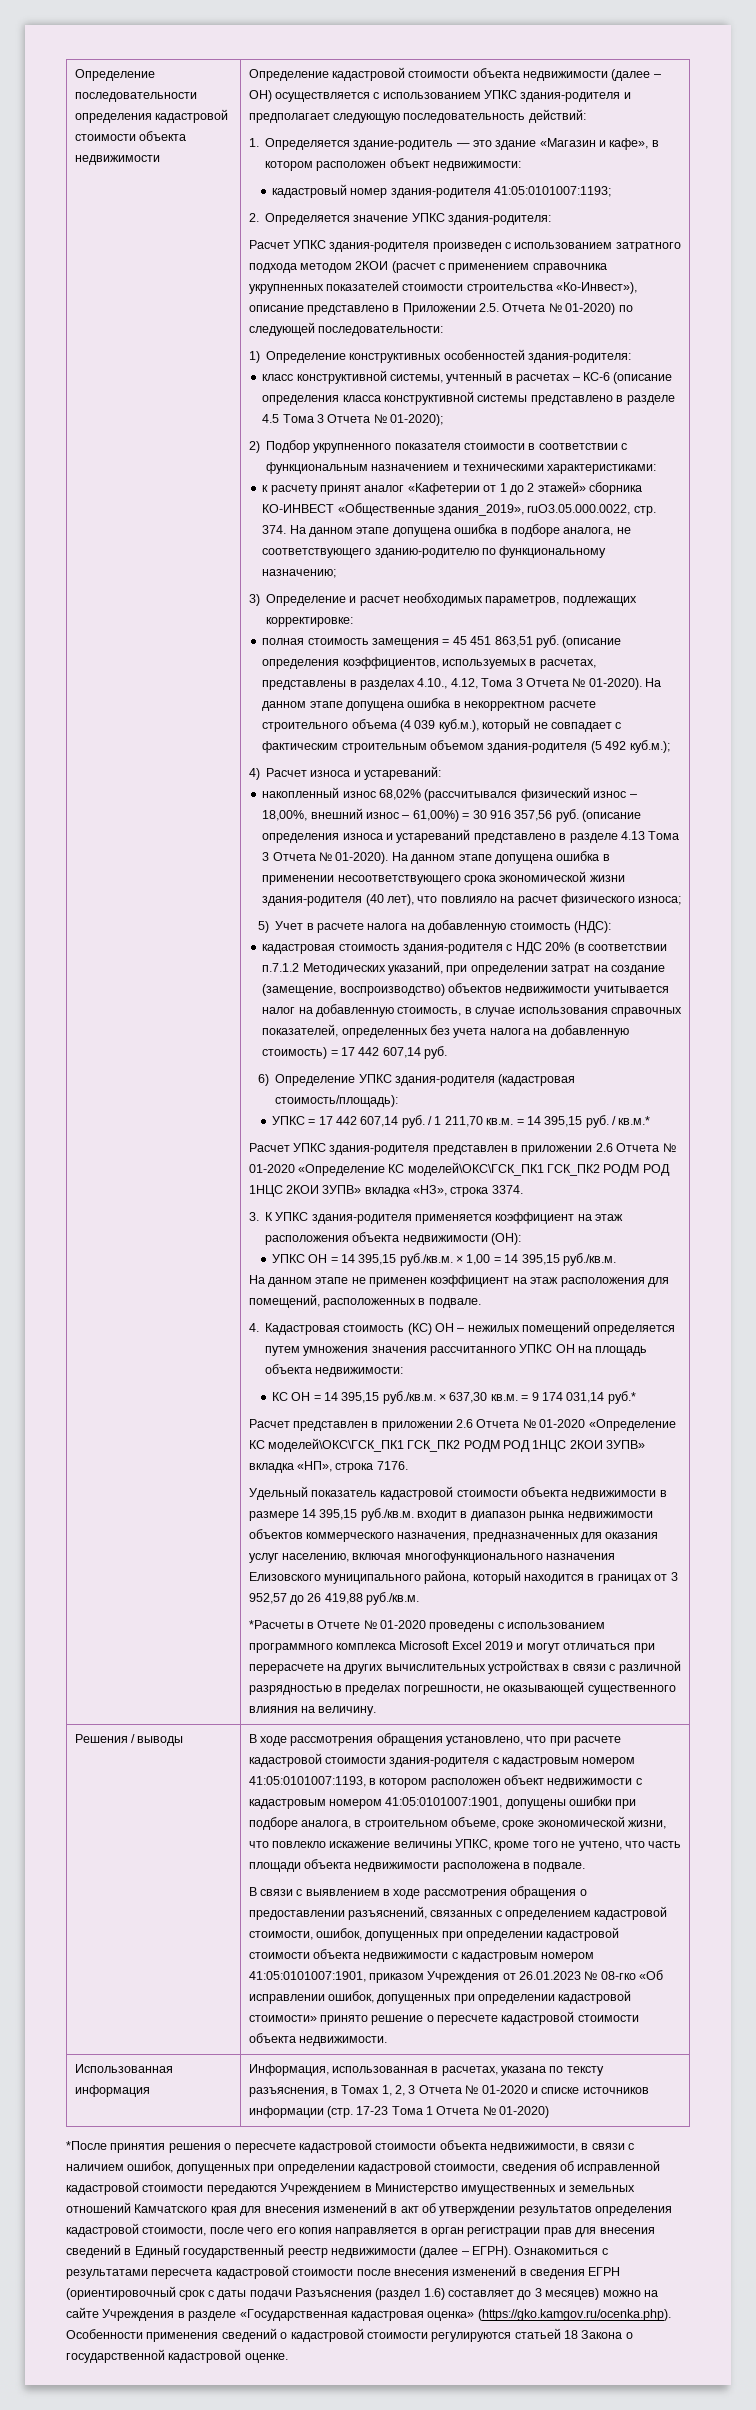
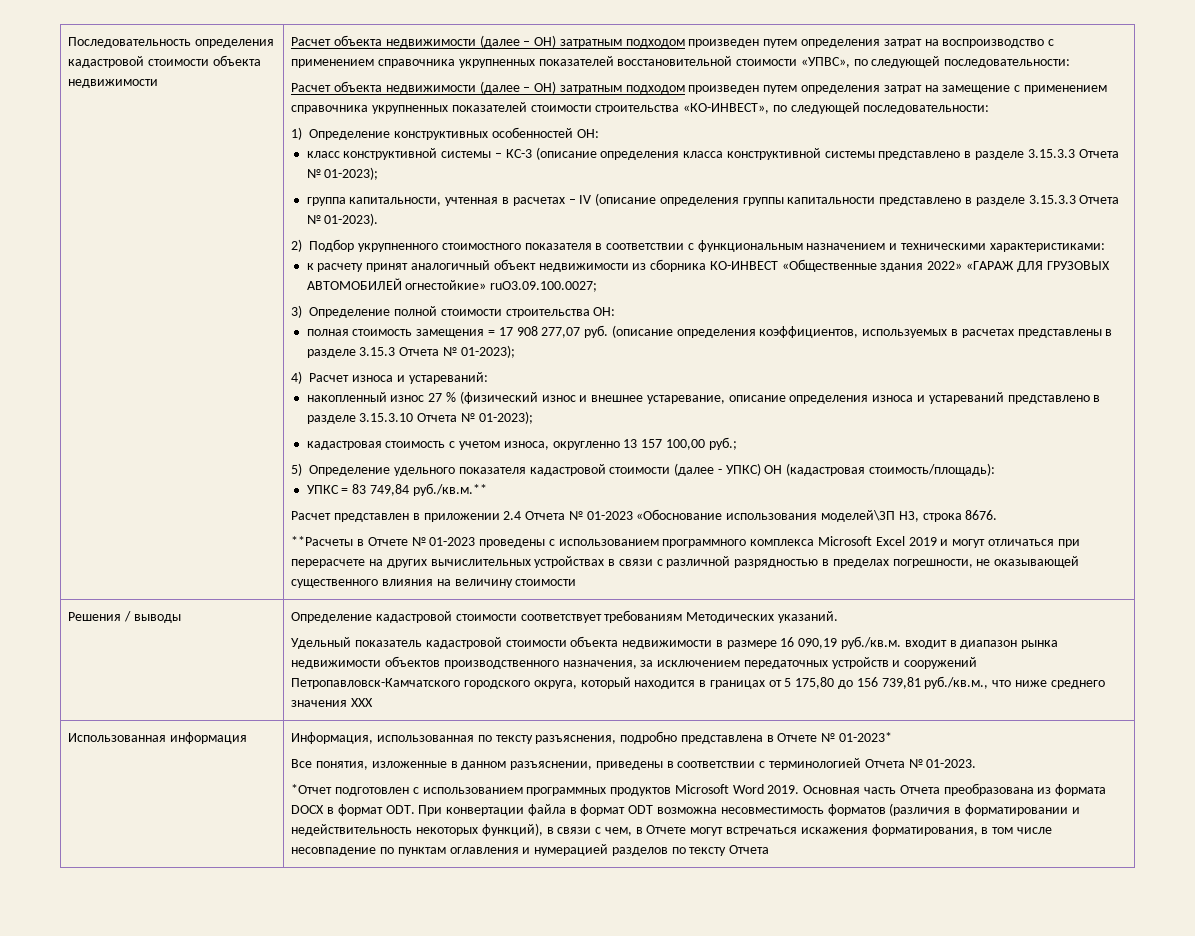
[74,69,155,81] [74,92,197,102] Определение последовательности -> [68,37,192,48] Последовательность
[248,67,661,81] [248,90,631,102] [248,109,586,123] [248,138,659,150] [264,158,521,171] [271,184,611,198] [248,213,551,225] [248,240,681,252] [248,261,436,273] Определение кадастровой стоимости объекта недвижимости (далее – ОН) осуществляется с использованием УПКС здания-родителя и предполагает следующую последовательность действий: // 1. Определяется здание-родитель — это здание «Магазин и кафе», в котором расположен объект недвижимости: // кадастровый номер здания-родителя 41:05:0101007:1193; // 2. Определяется значение УПКС здания-родителя: // Расчет УПКС здания-родителя произведен с использованием затратного подхода методом 2КОИ (расчет -> [291,35,1055,48] [291,56,1071,68] [291,81,1011,94] Расчет объекта недвижимости (далее – ОН) затратным подходом произведен путем определения затрат на воспроизводство с применением справочника укрупненных показателей восстановительной стоимости «УПВС», по следующей последовательности: // Расчет объекта недвижимости (далее – ОН) затратным подходом произведен путем определения затрат на замещение
[556,282,638,294] [248,303,616,315] «Ко-Инвест»), описание представлено в Приложении 2.5. Отчета № 01-2020) -> [683,103,770,114] «КО-ИНВЕСТ»,
[527,353,631,363] здания-родителя: -> [576,129,599,138] ОН:
[390,370,610,384] системы, учтенный в расчетах – КС-6 -> [441,149,532,158] системы – КС-3
[262,414,444,426] 4.5 Тома 3 Отчета № 01-2020); -> [1027,149,1119,158] [306,167,379,180] [306,193,1120,206] [306,213,379,226] 3.15.3.3 Отчета № 01-2023); // группа капитальности, учтенная в расчетах – IV (описание определения группы капитальности представлено в разделе 3.15.3.3 Отчета № 01-2023).
[394,443,525,450] показателя стоимости -> [441,243,592,250] стоимостного показателя
[364,481,643,495] [262,503,656,516] [262,524,631,537] [262,546,607,558] [262,569,337,578] [248,593,637,606] [265,617,353,627] аналог «Кафетерии от 1 до 2 этажей» сборника КО-ИНВЕСТ «Общественные здания_2019», ruО3.05.000.0022, стр. 374. На данном этапе допущена ошибка в подборе аналога, не соответствующего зданию-родителю по функциональному назначению; // 3) Определение и расчет необходимых параметров, подлежащих корректировке: -> [410,259,1110,272] [306,278,598,292] [291,305,616,318] аналогичный объект недвижимости из сборника КО-ИНВЕСТ «Общественные здания 2022» «ГАРАЖ ДЛЯ ГРУЗОВЫХ АВТОМОБИЛЕЙ огнестойкие» ruО3.09.100.0027; // 3) Определение полной стоимости строительства ОН:
[452,636,533,647] 45 451 863,51 -> [498,326,581,338] 17 908 277,07
[539,659,596,669] расчетах, -> [961,329,1014,338] расчетах
[360,678,662,690] [262,698,596,711] [262,718,622,732] [262,740,670,753] разделах 4.10., 4.12, Тома 3 Отчета № 01-2020). На данном этапе допущена ошибка в некорректном расчете строительного объема (4 039 куб.м.), который не совпадает с фактическим строительным объемом здания-родителя (5 492 куб.м.); -> [306,345,515,358] разделе 3.15.3 Отчета № 01-2023);
[379,787,637,801] [262,808,642,822] 68,02% (рассчитывался физический износ – 18,00%, внешний износ – 61,00%) = 30 916 357,56 руб. (описание -> [428,391,786,404] 27 % (физический износ и внешнее устаревание, описание
[620,831,680,840] [262,851,610,864] [262,871,625,885] [262,894,682,906] [258,920,611,933] [262,942,667,954] [262,961,665,975] [262,983,669,996] [262,1004,682,1017] [262,1024,629,1038] [262,1046,448,1059] [258,1074,576,1086] [275,1095,399,1107] [271,1115,651,1128] [248,1143,676,1155] [248,1162,670,1176] [248,1185,523,1197] [248,1212,624,1224] [264,1232,521,1245] [271,1253,616,1266] [248,1275,669,1287] [248,1294,481,1308] [248,1321,676,1335] [264,1344,648,1356] [264,1364,404,1377] [271,1391,636,1404] 4.13 Тома 3 Отчета № 01-2020). На данном этапе допущена ошибка в применении несоответствующего срока экономической жизни здания-родителя (40 лет), что повлияло на расчет физического износа; // 5) Учет в расчете налога на добавленную стоимость (НДС): // кадастровая стоимость здания-родителя с НДС 20% (в соответствии п.7.1.2 Методических указаний, при определении затрат на создание (замещение, воспроизводство) объектов недвижимости учитывается налог на добавленную стоимость, в случае использования справочных показателей, определенных без учета налога на добавленную стоимость) = 17 442 607,14 руб. // 6) Определение УПКС здания-родителя (кадастровая стоимость/площадь): // УПКС = 17 442 607,14 руб. / 1 211,70 кв.м. = 14 395,15 руб. / кв.м.* // Расчет УПКС здания-родителя представлен в приложении 2.6 Отчета № 01-2020 «Определение КС моделей\ОКС\ГСК_ПК1 ГСК_ПК2 РОДМ РОД 1НЦС 2КОИ 3УПВ» вкладка «НЗ», строка 3374. // 3. К УПКС здания-родителя применяется коэффициент на этаж расположения объекта недвижимости (ОН): // УПКС ОН = 14 395,15 руб./кв.м. × 1,00 = 14 395,15 руб./кв.м. // На данном этапе не применен коэффициент на этаж расположения для помещений, расположенных в подвале. // 4. Кадастровая стоимость (КС) ОН – нежилых помещений определяется путем умножения значения рассчитанного УПКС ОН на площадь объекта недвижимости: // КС ОН = 14 395,15 руб./кв.м. × 637,30 кв.м. = 9 174 031,14 руб.* -> [359,411,533,424] [306,437,737,450] [291,463,995,476] [306,483,487,496] 3.15.3.10 Отчета № 01-2023); // кадастровая стоимость с учетом износа, округленно 13 157 100,00 руб.; // 5) Определение удельного показателя кадастровой стоимости (далее - УПКС) ОН (кадастровая стоимость/площадь): // УПКС = 83 749,84 руб./кв.м.**
[456,1419,676,1431] [248,1438,646,1452] [248,1461,408,1473] [248,1486,667,1500] [248,1508,653,1521] [248,1529,659,1542] [248,1551,616,1563] [248,1570,678,1584] [248,1592,420,1605] [248,1620,427,1629] 2.6 Отчета № 01-2020 «Определение КС моделей\ОКС\ГСК_ПК1 ГСК_ПК2 РОДМ РОД 1НЦС 2КОИ 3УПВ» вкладка «НП», строка 7176. // Удельный показатель кадастровой стоимости объекта недвижимости в размере 14 395,15 руб./кв.м. входит в диапазон рынка недвижимости объектов коммерческого назначения, предназначенных для оказания услуг населению, включая многофункционального назначения Елизовского муниципального района, который находится в границах от 3 952,57 до 26 419,88 руб./кв.м. // *Расчеты в Отчете № 01-2020 -> [503,509,998,522] [291,536,476,546] 2.4 Отчета № 01-2023 «Обоснование использования моделей\ЗП НЗ, строка 8676. // **Расчеты в Отчете № 01-2023
[318,1706,377,1716] величину. -> [454,579,577,588] величину стоимости
[248,1733,622,1746] [248,1753,636,1767] [248,1775,642,1788] [248,1796,637,1809] [248,1816,667,1830] [248,1839,682,1851] [248,1859,586,1872] [248,1886,587,1899] [248,1906,668,1920] [248,1927,620,1941] [248,1949,595,1962] [248,1970,664,1983] [248,1990,632,2004] [248,2011,639,2025] [248,2033,387,2046] [74,2064,173,2073] [74,2085,150,2097] [248,2064,604,2076] [248,2085,649,2097] [248,2106,550,2118] [66,2139,635,2153] [66,2160,661,2174] [66,2181,635,2195] [66,2202,673,2216] [66,2223,655,2237] [66,2244,608,2258] [66,2265,621,2279] [66,2286,658,2300] [66,2307,671,2321] [66,2328,633,2342] [66,2349,288,2363] В ходе рассмотрения обращения установлено, что при расчете кадастровой стоимости здания-родителя с кадастровым номером 41:05:0101007:1193, в котором расположен объект недвижимости с кадастровым номером 41:05:0101007:1901, допущены ошибки при подборе аналога, в строительном объеме, сроке экономической жизни, что повлекло искажение величины УПКС, кроме того не учтено, что часть площади объекта недвижимости расположена в подвале. // В связи с выявлением в ходе рассмотрения обращения о предоставлении разъяснений, связанных с определением кадастровой стоимости, ошибок, допущенных при определении кадастровой стоимости объекта недвижимости с кадастровым номером 41:05:0101007:1901, приказом Учреждения от 26.01.2023 № 08-гко «Об исправлении ошибок, допущенных при определении кадастровой стоимости» принято решение о пересчете кадастровой стоимости объекта недвижимости. // Использованная информация | Информация, использованная в расчетах, указана по тексту разъяснения, в Томах 1, 2, 3 Отчета № 01-2020 и списке источников информации (стр. 17-23 Тома 1 Отчета № 01-2020) // *После принятия решения о пересчете кадастровой стоимости объекта недвижимости, в связи с наличием ошибок, допущенных при определении кадастровой стоимости, сведения об исправленной кадастровой стоимости передаются Учреждением в Министерство имущественных и земельных отношений Камчатского края для внесения изменений в акт об утверждении результатов определения кадастровой стоимости, после чего его копия направляется в орган регистрации прав для внесения сведений в Единый государственный реестр недвижимости (далее – ЕГРН). Ознакомиться с результатами пересчета кадастровой стоимости после внесения изменений в сведения ЕГРН (ориентировочный срок с даты подачи Разъяснения (раздел 1.6) составляет до 3 месяцев) можно на сайте Учреждения в разделе «Государственная кадастровая оценка» (https://gko.kamgov.ru/ocenka.php). Особенности применения сведений о кадастровой стоимости регулируются статьей 18 Закона о государственной кадастровой оценке. -> [291,610,838,623] [291,636,1059,649] [291,656,978,669] [291,676,1105,689] [291,698,373,707] [68,732,247,744] [291,731,892,744] [291,758,977,770] [291,783,1107,796] [291,803,1080,816] [291,823,1052,836] [291,844,770,856] Определение кадастровой стоимости соответствует требованиям Методических указаний. // Удельный показатель кадастровой стоимости объекта недвижимости в размере 16 090,19 руб./кв.м. входит в диапазон рынка недвижимости объектов производственного назначения, за исключением передаточных устройств и сооружений Петропавловск-Камчатского городского округа, который находится в границах от 5 175,80 до 156 739,81 руб./кв.м., что ниже среднего значения ХХХ // Использованная информация | Информация, использованная по тексту разъяснения, подробно представлена в Отчете № 01-2023* // Все понятия, изложенные в данном разъяснении, приведены в соответствии с терминологией Отчета № 01-2023. // *Отчет подготовлен с использованием программных продуктов Microsoft Word 2019. Основная часть Отчета преобразована из формата DOCX в формат ODT. При конвертации файла в формат ODT возможна несовместимость форматов (различия в форматировании и недействительность некоторых функций), в связи с чем, в Отчете могут встречаться искажения форматирования, в том числе несовпадение по пунктам оглавления и нумерацией разделов по тексту Отчета

